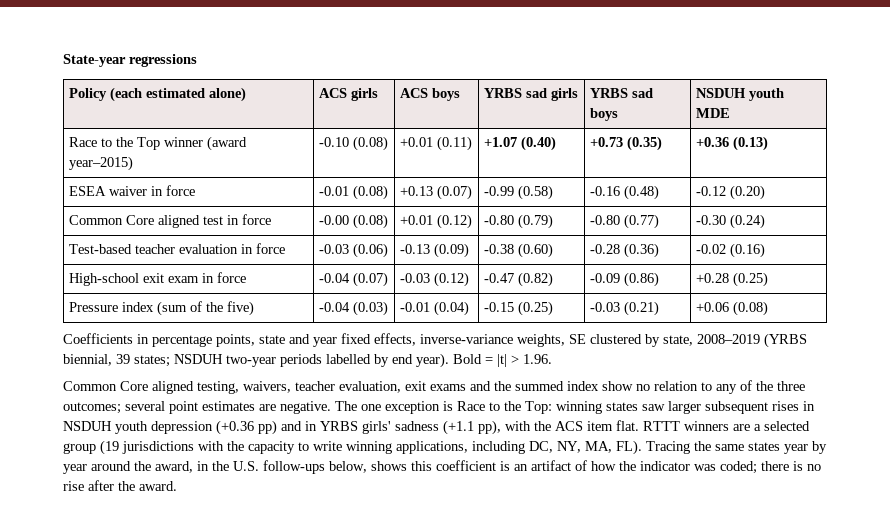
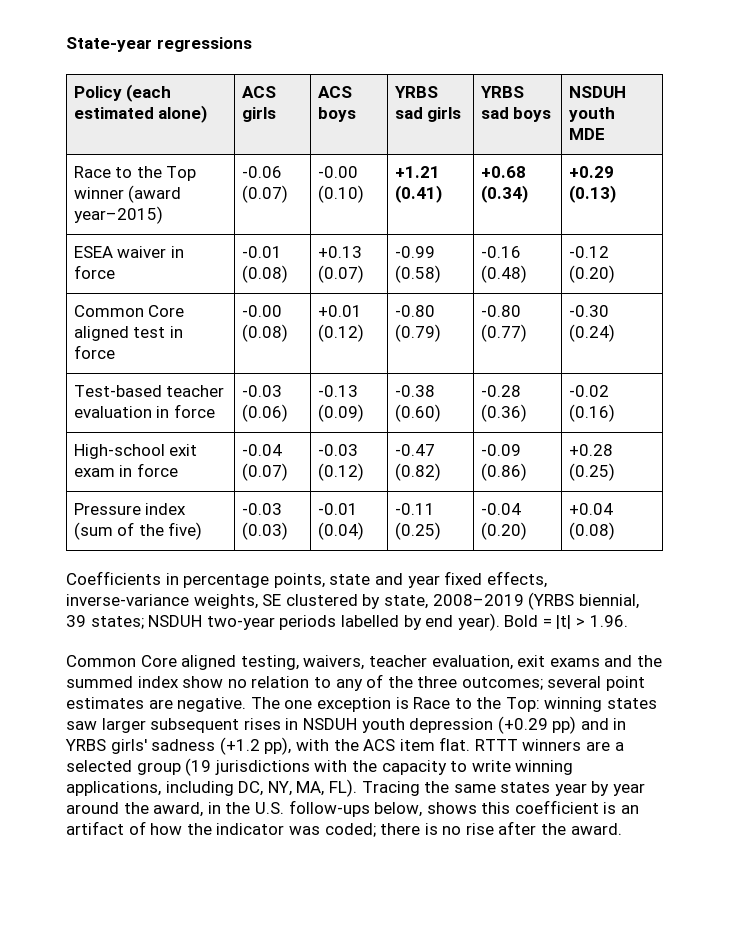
[319,136,389,151] [400,136,473,151] [484,136,557,151] [590,136,663,151] [696,137,730,147] -0.10 (0.08) | +0.01 (0.11) | +1.07 (0.40) | +0.73 (0.35) | +0.36 -> [241,166,282,178] [241,185,288,203] [317,166,358,178] [317,185,364,203] [394,166,440,178] [394,185,442,203] [480,166,526,178] [480,185,528,203] [568,166,614,178] -0.06 (0.07) | -0.00 (0.10) | +1.21 (0.41) | +0.68 (0.34) | +0.29
[319,302,351,312] -0.04 -> [241,503,282,515] -0.03
[484,302,515,312] -0.15 -> [394,503,435,515] -0.11
[590,301,660,316] [696,302,730,312] -0.03 (0.21) | +0.06 -> [480,503,521,515] [480,522,527,540] [568,503,613,515] -0.04 (0.20) | +0.04
[216,420,254,435] (+0.36 -> [497,716,548,734] (+0.29
[443,420,474,435] (+1.1 -> [219,737,260,755] (+1.2

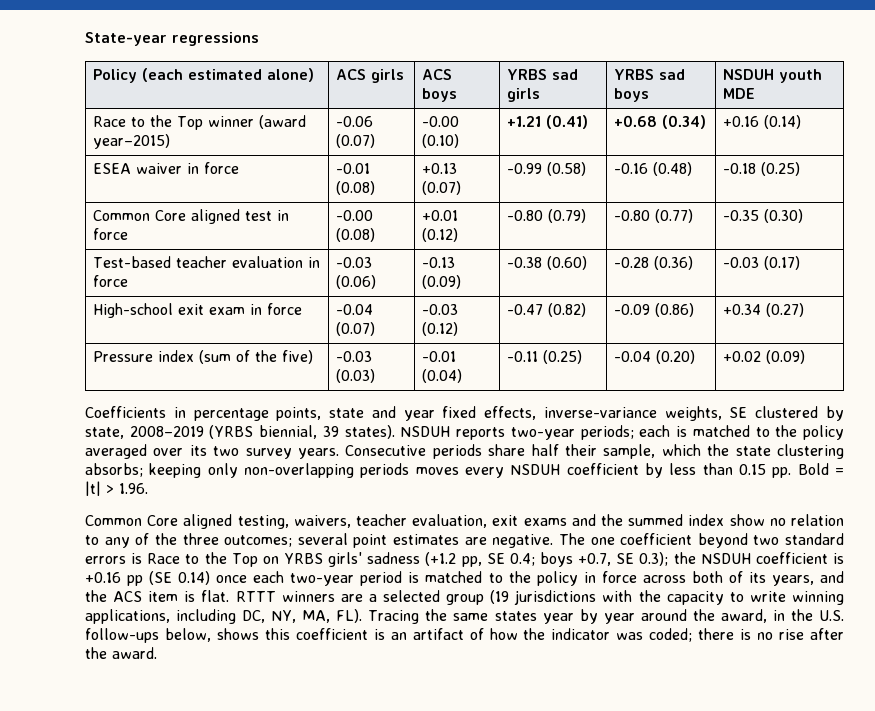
[568,166,614,178] [568,185,616,203] +0.29 (0.13) -> [723,115,802,129] +0.16 (0.14)
[568,246,609,258] [568,265,615,283] -0.12 (0.20) -> [723,162,801,176] -0.18 (0.25)
[568,305,609,317] [568,324,615,342] -0.30 (0.24) -> [723,209,804,223] -0.35 (0.30)
[568,385,609,397] [568,404,615,422] -0.02 (0.16) -> [723,256,801,270] -0.03 (0.17)
[568,444,613,456] [568,463,615,481] +0.28 (0.25) -> [723,303,805,317] +0.34 (0.27)
[568,503,613,515] [568,522,615,540] +0.04 (0.08) -> [723,350,806,364] +0.02 (0.09)
[90,613,500,631] states; NSDUH two-year periods labelled by end year). -> [344,425,845,440] [85,444,844,459] [85,463,792,478] states). NSDUH reports two-year periods; each is matched to the policy averaged over its two survey years. Consecutive periods share half their sample, which the state clustering absorbs; keeping only non-overlapping periods moves every NSDUH coefficient by less than 0.15 pp.
[316,697,658,712] [66,716,627,734] [65,737,329,755] exception is Race to the Top: winning states saw larger subsequent rises in NSDUH youth depression (+0.29 pp) and in YRBS girls' sadness (+1.2 pp), with -> [620,533,844,548] [85,552,844,567] [85,571,844,586] coefficient beyond two standard errors is Race to the Top on YRBS girls' sadness (+1.2 pp, SE 0.4; boys +0.7, SE 0.3); the NSDUH coefficient is +0.16 pp (SE 0.14) once each two-year period is matched to the policy in force across both of its years, and
(435, 745) none -> [184,591,196,602] is

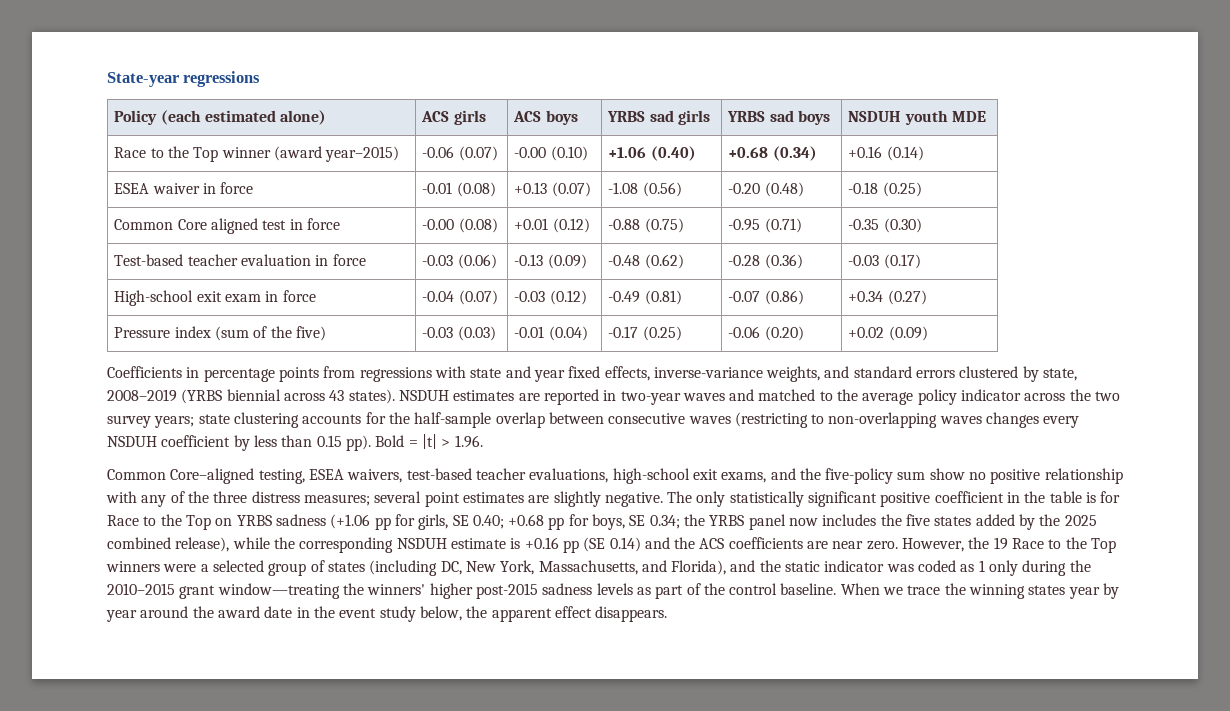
[507,115,589,129] +1.21 (0.41) -> [608,146,696,161] +1.06 (0.40)
[507,162,587,176] [614,163,649,174] -0.99 (0.58) | -0.16 -> [608,182,682,197] [728,183,761,194] -1.08 (0.56) | -0.20
[507,209,587,223] [614,209,694,223] -0.80 (0.79) | -0.80 (0.77) -> [608,218,684,233] [728,218,802,233] -0.88 (0.75) | -0.95 (0.71)
[507,256,588,270] -0.38 (0.60) -> [608,254,684,269] -0.48 (0.62)
[507,303,587,317] [614,304,651,315] -0.47 (0.82) | -0.09 -> [608,290,682,305] [728,291,761,302] -0.49 (0.81) | -0.07
[507,351,539,362] -0.11 -> [608,326,639,338] -0.17
[614,351,652,362] -0.04 -> [728,326,761,338] -0.06
[276,407,322,421] points, -> [278,366,466,382] points from regressions with
[729,407,748,418] SE -> [824,366,956,378] and standard errors
[259,425,845,440] [85,444,844,459] [85,463,459,478] biennial, 39 states). NSDUH reports two-year periods; each is matched to the policy averaged over its two survey years. Consecutive periods share half their sample, which the state clustering absorbs; keeping only non-overlapping periods moves -> [226,389,1121,405] [107,412,1040,428] biennial across 43 states). NSDUH estimates are reported in two-year waves and matched to the average policy indicator across the two survey years; state clustering accounts for the half-sample overlap between consecutive waves (restricting to non-overlapping waves changes
[772,467,792,478] pp. -> [345,435,371,451] pp).
[147,514,845,529] [85,535,99,545] Core aligned testing, waivers, teacher evaluation, exit exams and the summed index show no relation to -> [170,468,1123,484] [106,491,137,503] Core–aligned testing, ESEA waivers, test-based teacher evaluations, high-school exit exams, and the five-policy sum show no positive relationship with
[224,535,293,547] outcomes; -> [251,491,370,506] distress measures;
(487, 541) none -> [553,491,601,507] slightly
[590,533,844,548] [85,553,143,564] one coefficient beyond two standard errors is -> [696,491,1121,507] only statistically significant positive coefficient in the table is for
[328,552,828,567] girls' sadness (+1.2 pp, SE 0.4; boys +0.7, SE 0.3); the NSDUH coefficient -> [275,514,1097,530] [107,537,506,553] sadness (+1.06 pp for girls, SE 0.40; +0.68 pp for boys, SE 0.34; the YRBS panel now includes the five states added by the 2025 combined release), while the corresponding NSDUH estimate
[216,571,844,586] [85,590,844,605] [85,609,489,624] once each two-year period is matched to the policy in force across both of its years, and the ACS item is flat. RTTT winners are a selected group (19 jurisdictions with the capacity to write winning applications, including DC, NY, MA, FL). Tracing the same -> [644,537,1117,553] [106,560,1091,576] [107,583,1026,599] and the ACS coefficients are near zero. However, the 19 Race to the Top winners were a selected group of states (including DC, New York, Massachusetts, and Florida), and the static indicator was coded as 1 only during the 2010–2015 grant window—treating the winners' higher post-2015 sadness levels as part of the control baseline. When we trace the winning
[720,609,844,623] [85,628,845,643] [85,647,157,659] award, in the U.S. follow-ups below, shows this coefficient is an artifact of how the indicator was coded; there is no rise after the award. -> [217,606,668,622] award date in the event study below, the apparent effect disappears.

